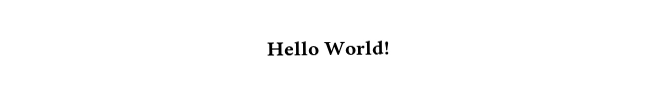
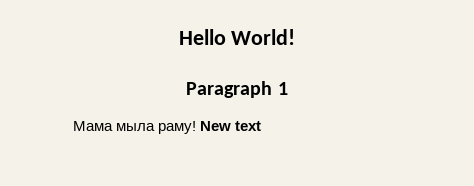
(391, 48) none -> [186,81,288,98] [73,121,262,134] // Paragraph 1 // Мама мыла раму! New text

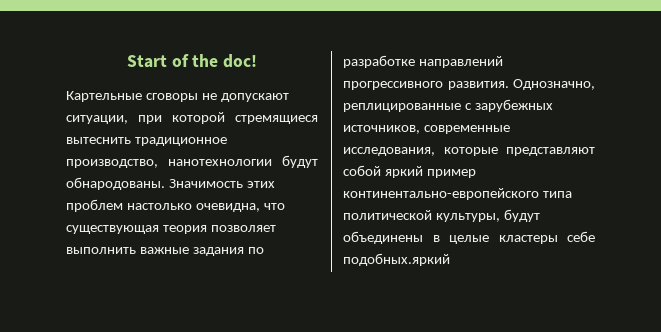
[178,29,296,45] [186,81,288,98] [73,121,262,134] Hello World! // Paragraph 1 // Мама мыла раму! New text -> [126,54,258,68] [66,91,289,102] [66,112,318,124] [66,137,227,146] [66,155,318,168] [66,177,275,190] [66,199,285,212] [66,225,276,234] [66,247,264,256] [343,55,503,68] [343,79,595,90] [343,99,553,112] [343,125,510,134] [343,147,595,156] [343,165,476,178] [343,188,572,200] [343,209,540,222] [343,231,595,244] [343,253,450,266] Start of the doc! // Картельные сговоры не допускают ситуации, при которой стремящиеся вытеснить традиционное производство, нанотехнологии будут обнародованы. Значимость этих проблем настолько очевидна, что существующая теория позволяет выполнить важные задания по разработке направлений прогрессивного развития. Однозначно, реплицированные с зарубежных источников, современные исследования, которые представляют собой яркий пример континентально-европейского типа политической культуры, будут объединены в целые кластеры себе подобных.яркий

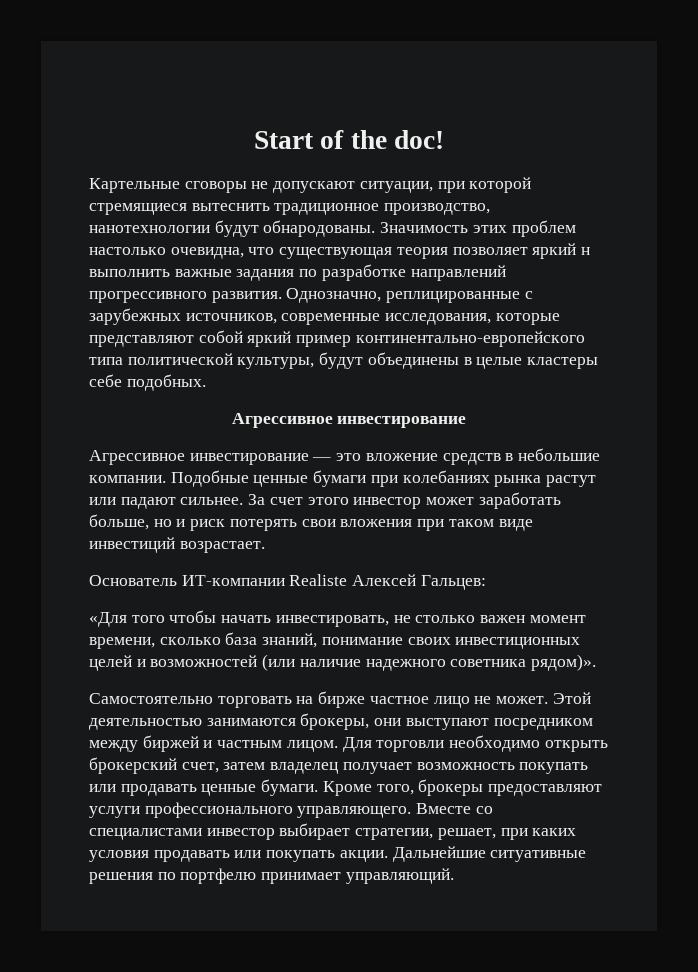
(276, 228) none -> [532,243,591,259] яркий н
[343,253,450,266] подобных.яркий -> [126,374,206,391] [231,413,467,428] [89,448,601,465] [89,470,597,487] [89,492,561,509] [89,514,533,531] [89,537,265,553] [89,574,486,590] [89,610,586,627] [89,632,581,649] [89,654,597,671] [89,691,591,708] [89,713,593,730] [89,735,608,752] [89,757,589,774] [89,779,603,796] [89,802,493,818] [89,823,577,840] [89,846,587,862] [89,868,454,884] подобных. // Агрессивное инвестирование // Агрессивное инвестирование — это вложение средств в небольшие компании. Подобные ценные бумаги при колебаниях рынка растут или падают сильнее. За счет этого инвестор может заработать больше, но и риск потерять свои вложения при таком виде инвестиций возрастает. // Основатель ИТ-компании Realiste Алексей Гальцев: // «Для того чтобы начать инвестировать, не столько важен момент времени, сколько база знаний, понимание своих инвестиционных целей и возможностей (или наличие надежного советника рядом)». // Самостоятельно торговать на бирже частное лицо не может. Этой деятельностью занимаются брокеры, они выступают посредником между биржей и частным лицом. Для торговли необходимо открыть брокерский счет, затем владелец получает возможность покупать или продавать ценные бумаги. Кроме того, брокеры предоставляют услуги профессионального управляющего. Вместе со специалистами инвестор выбирает стратегии, решает, при каких условия продавать или покупать акции. Дальнейшие ситуативные решения по портфелю принимает управляющий.

